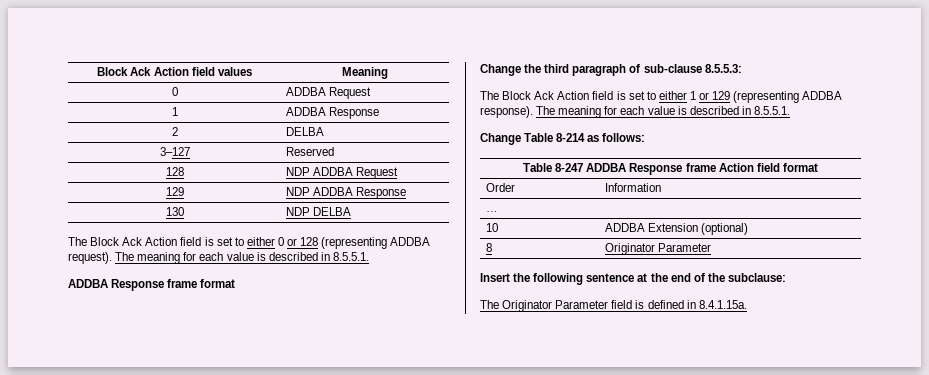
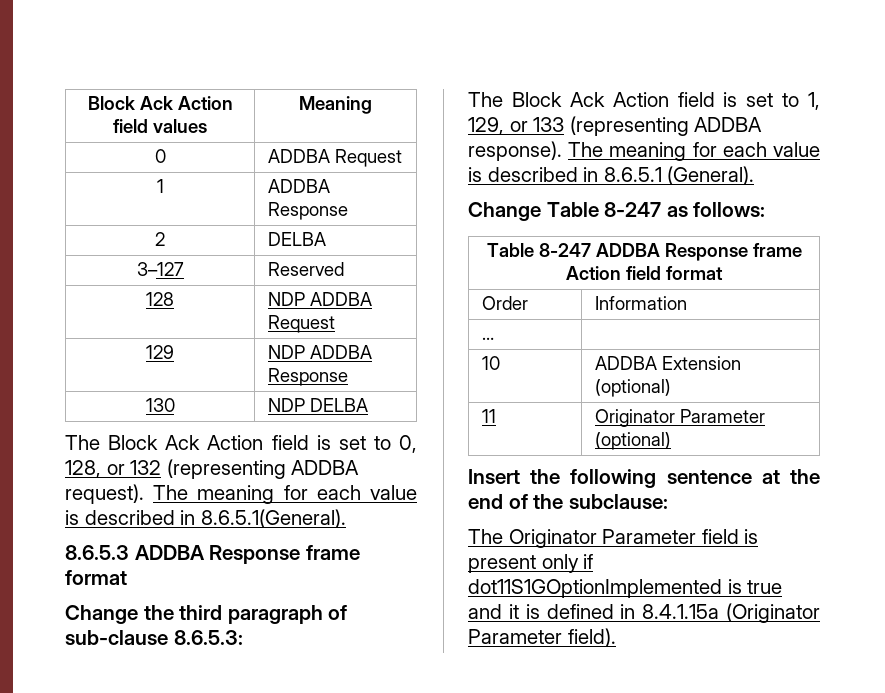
[246,237,319,246] either 0 or 128 -> [399,435,417,453] [65,460,162,478] 0, 128, or 132
[332,252,369,261] 8.5.5.1. // -> [200,509,346,528] [65,545,129,560] 8.6.5.1(General). // 8.6.5.3
[704,64,742,73] [480,91,731,100] 8.5.5.3: // The Block Ack Action field is set to either 1 or 129 -> [173,630,243,645] [468,92,820,110] [468,117,565,135] 8.6.5.3: // The Block Ack Action field is set to 1, 129, or 133
[753,106,790,115] 8.5.5.1. -> [603,166,755,185] 8.6.5.1 (General).
[556,133,586,142] 8-214 -> [604,202,662,217] 8-247
[485,243,492,252] [604,243,711,255] 8 | Originator Parameter -> [482,409,497,423] [595,409,766,427] [595,432,672,450] 11 | Originator Parameter (optional)
[647,300,747,309] defined in 8.4.1.15a. -> [468,554,594,573] [468,579,783,598] [468,603,820,623] [468,628,616,647] present only if dot11S1GOptionImplemented is true and it is defined in 8.4.1.15a (Originator Parameter field).

